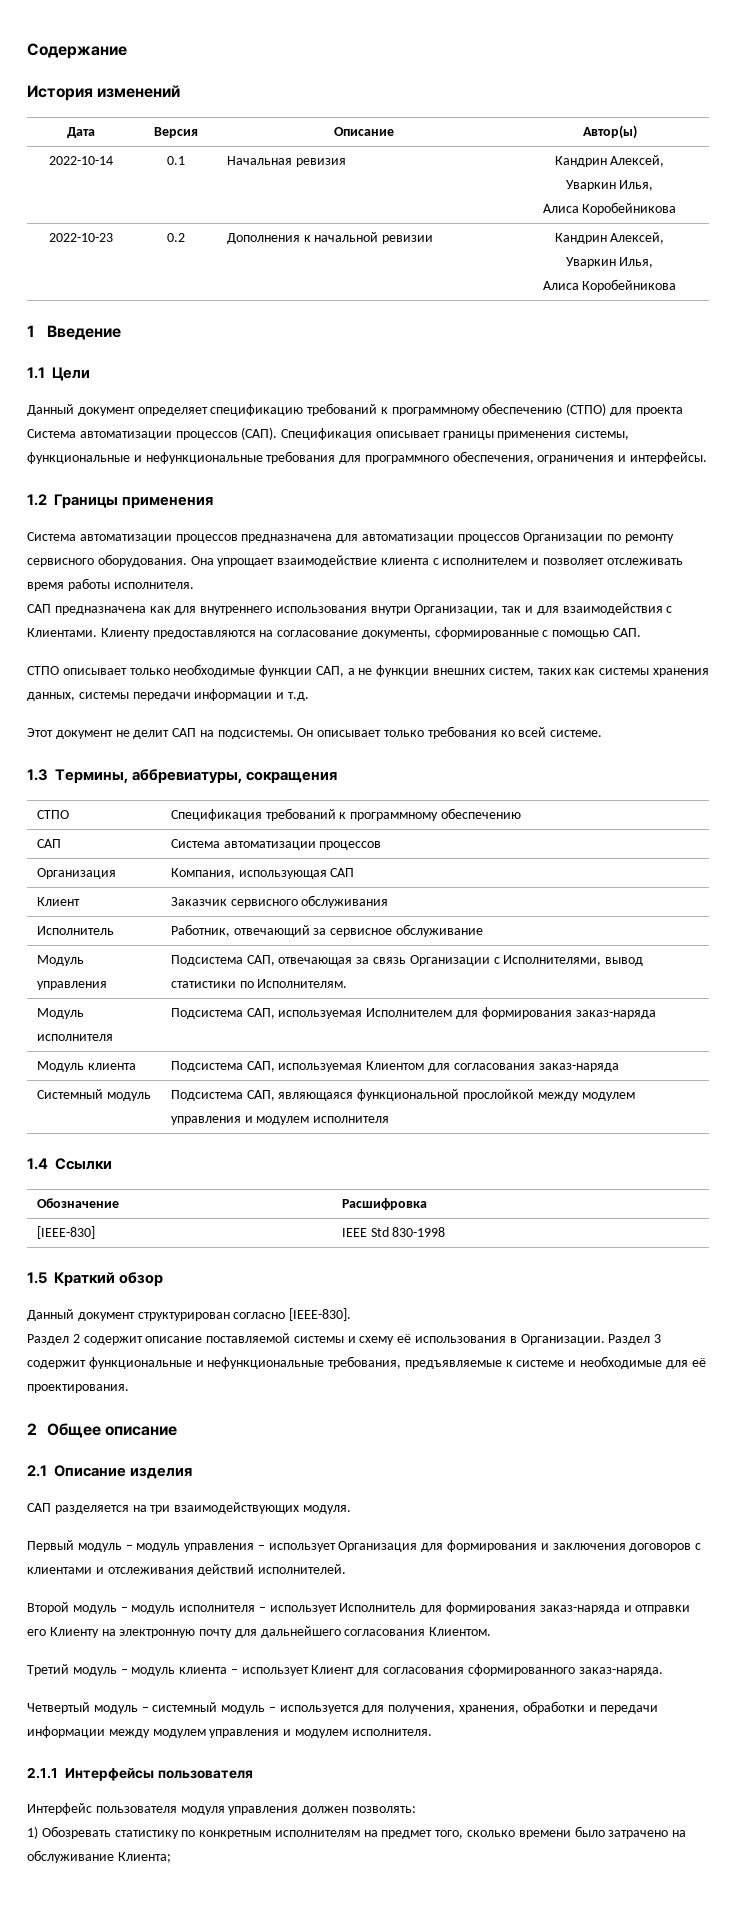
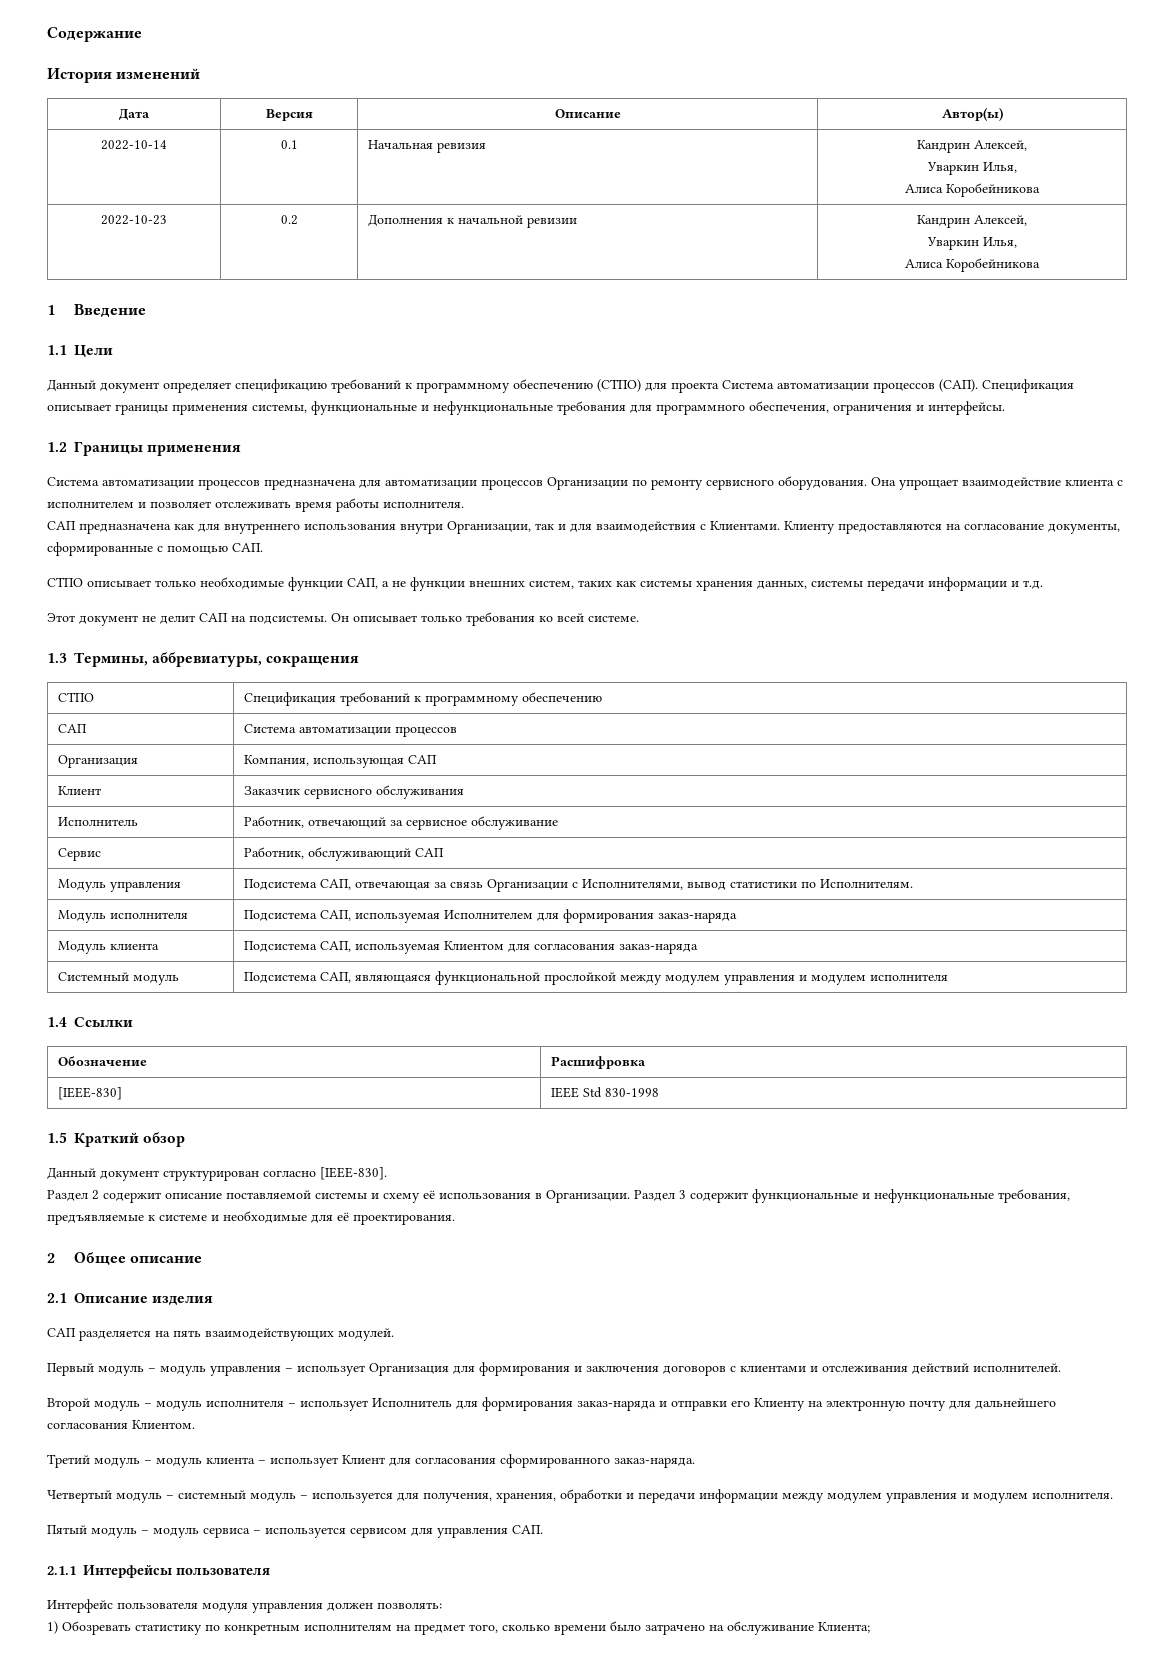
(484, 930) none -> [57,848,101,861] [243,847,444,861] // Сервис | Работник, обслуживающий САП
[150,1502,351,1514] три взаимодействующих модуля. -> [173,1328,394,1341] пять взаимодействующих модулей.
(432, 1732) none -> [47,1525,543,1538] // Пятый модуль – модуль сервиса – используется сервисом для управления САП.

